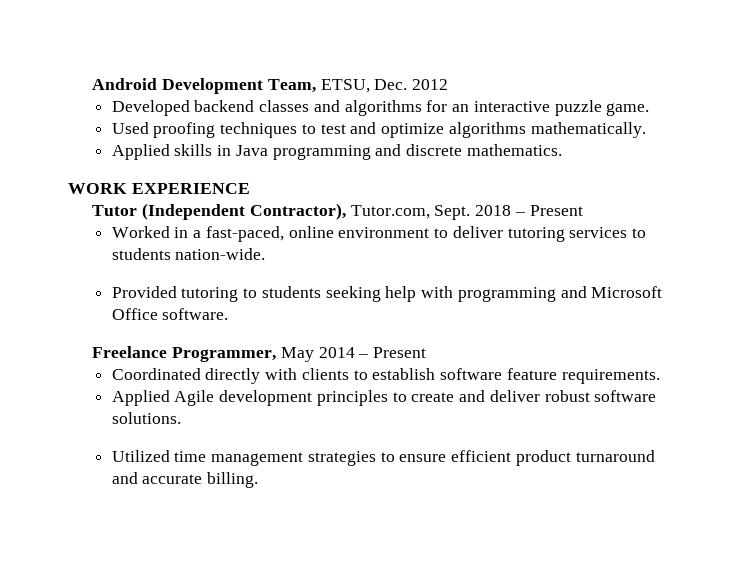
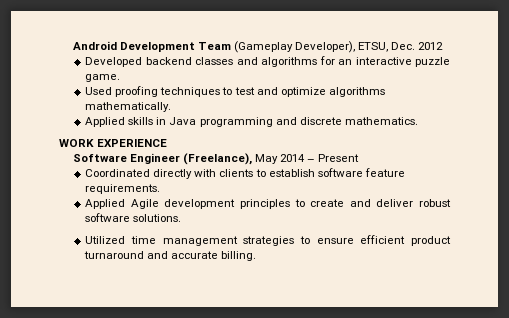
[267,79,316,93] Team, -> [197,41,355,53] Team (Gameplay Developer),
[92,203,583,220] [111,226,646,242] [111,248,266,260] [111,286,663,302] [111,308,229,320] [92,346,277,362] Tutor (Independent Contractor), Tutor.com, Sept. 2018 – Present // Worked in a fast-paced, online environment to deliver tutoring services to students nation-wide. // Provided tutoring to students seeking help with programming and Microsoft Office software. // Freelance Programmer, -> [72,153,252,165] Software Engineer (Freelance),

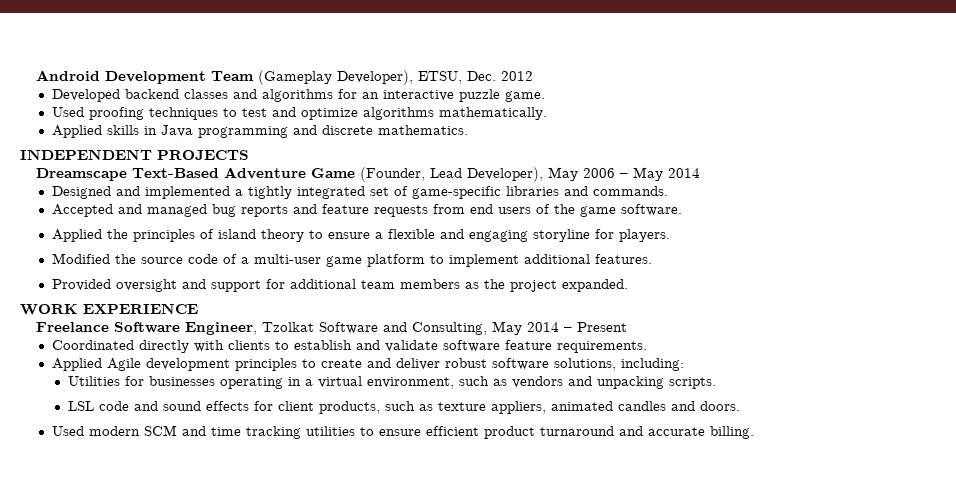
[59,139,168,147] [72,153,252,165] WORK EXPERIENCE // Software Engineer (Freelance), -> [20,149,249,160] [36,167,701,182] [52,186,669,199] [52,204,683,217] [52,229,671,242] [52,253,653,267] [52,279,629,292] [20,303,198,315] [36,322,488,335] INDEPENDENT PROJECTS // Dreamscape Text-Based Adventure Game (Founder, Lead Developer), May 2006 – May 2014 // Designed and implemented a tightly integrated set of game-specific libraries and commands. // Accepted and managed bug reports and feature requests from end users of the game software. // Applied the principles of island theory to ensure a flexible and engaging storyline for players. // Modified the source code of a multi-user game platform to implement additional features. // Provided oversight and support for additional team members as the project expanded. // WORK EXPERIENCE // Freelance Software Engineer, Tzolkat Software and Consulting,
(315, 173) none -> [356,340,439,352] and validate
[133,214,182,222] [85,236,295,246] solutions. // Utilized time management strategies -> [554,358,685,371] [68,376,717,389] [68,401,741,414] [52,425,356,439] solutions, including: // Utilities for businesses operating in a virtual environment, such as vendors and unpacking scripts. // LSL code and sound effects for client products, such as texture appliers, animated candles and doors. // Used modern SCM and time tracking utilities

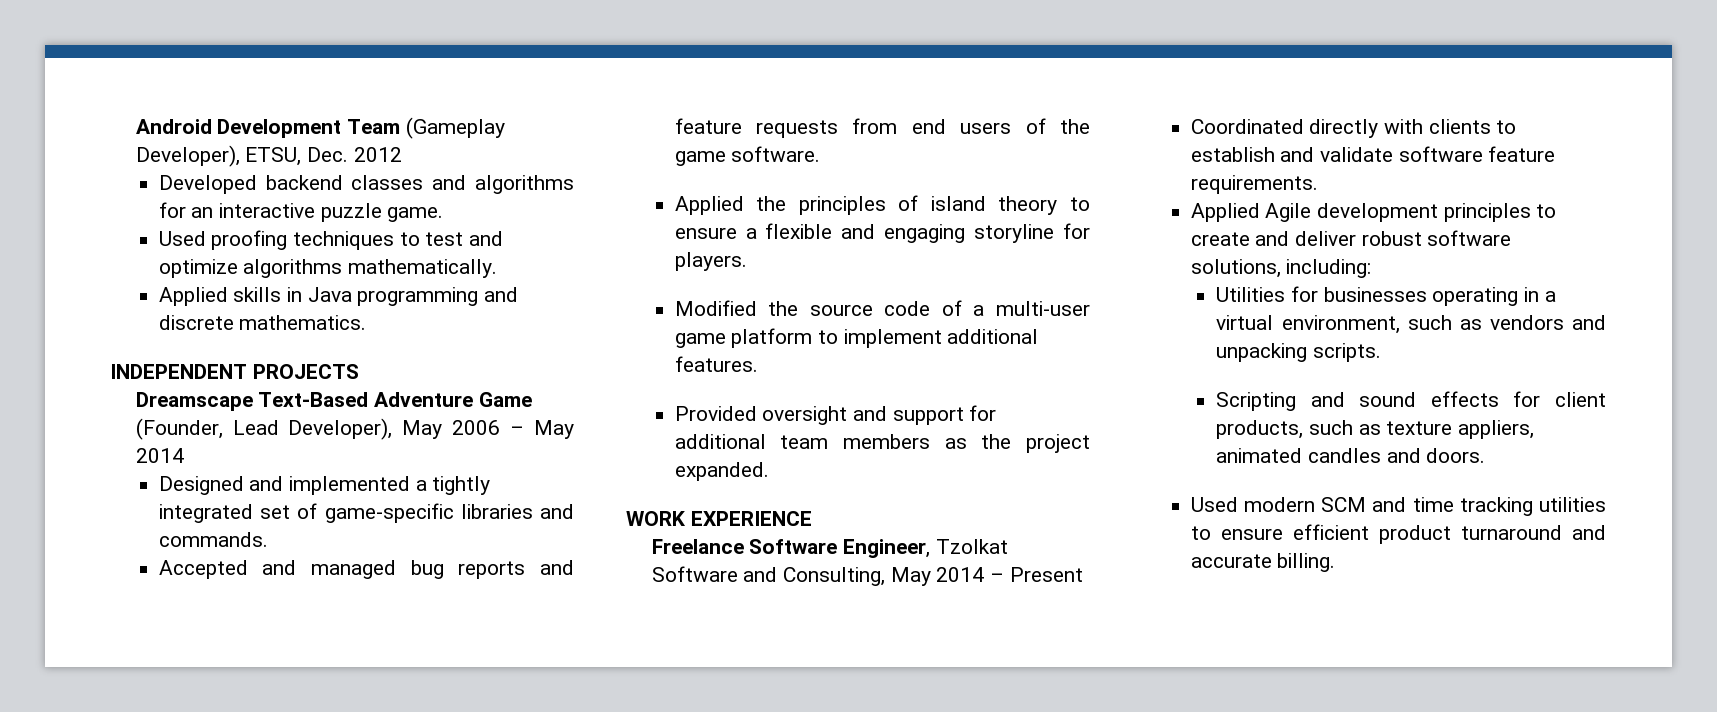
[68,401,130,411] LSL code -> [1216,392,1297,411] Scripting

